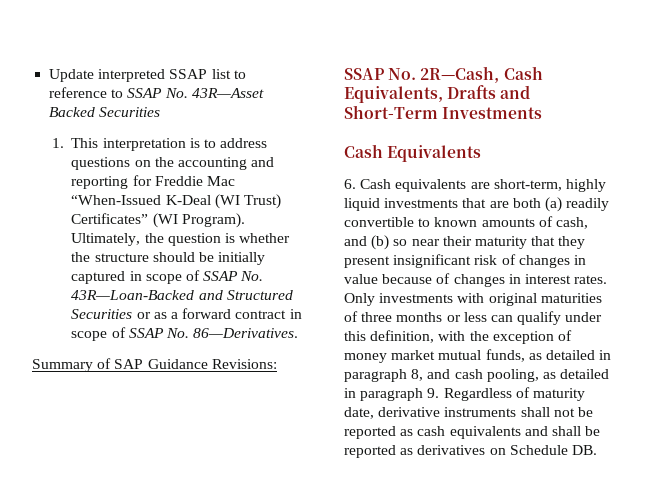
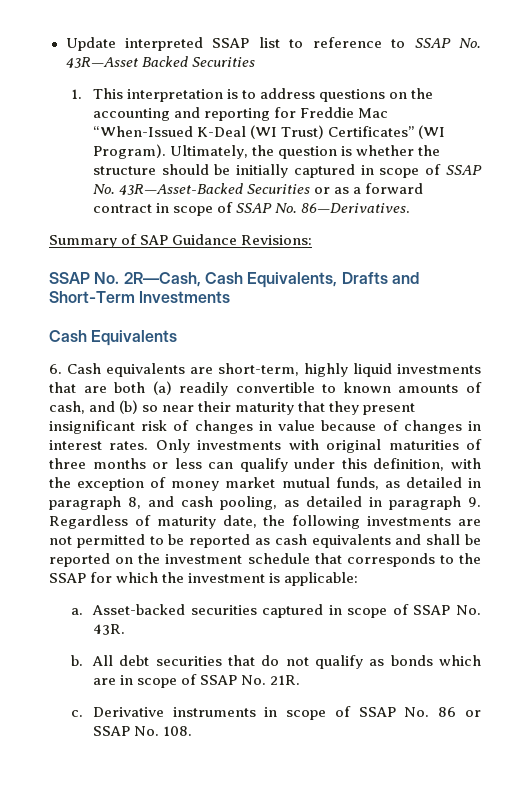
[71,290,293,300] 43R—Loan-Backed and Structured -> [118,183,243,195] 43R—Asset-Backed
[378,407,575,417] derivative instruments shall not -> [263,515,482,529] [49,534,164,548] the following investments are not permitted to
[400,445,597,455] as derivatives on Schedule DB. -> [115,553,481,567] [49,572,359,586] [70,604,482,618] [92,624,125,635] [70,655,482,669] [92,674,301,688] [70,706,481,720] [92,726,193,736] on the investment schedule that corresponds to the SSAP for which the investment is applicable: // a. Asset-backed securities captured in scope of SSAP No. 43R. // b. All debt securities that do not qualify as bonds which are in scope of SSAP No. 21R. // c. Derivative instruments in scope of SSAP No. 86 or SSAP No. 108.

